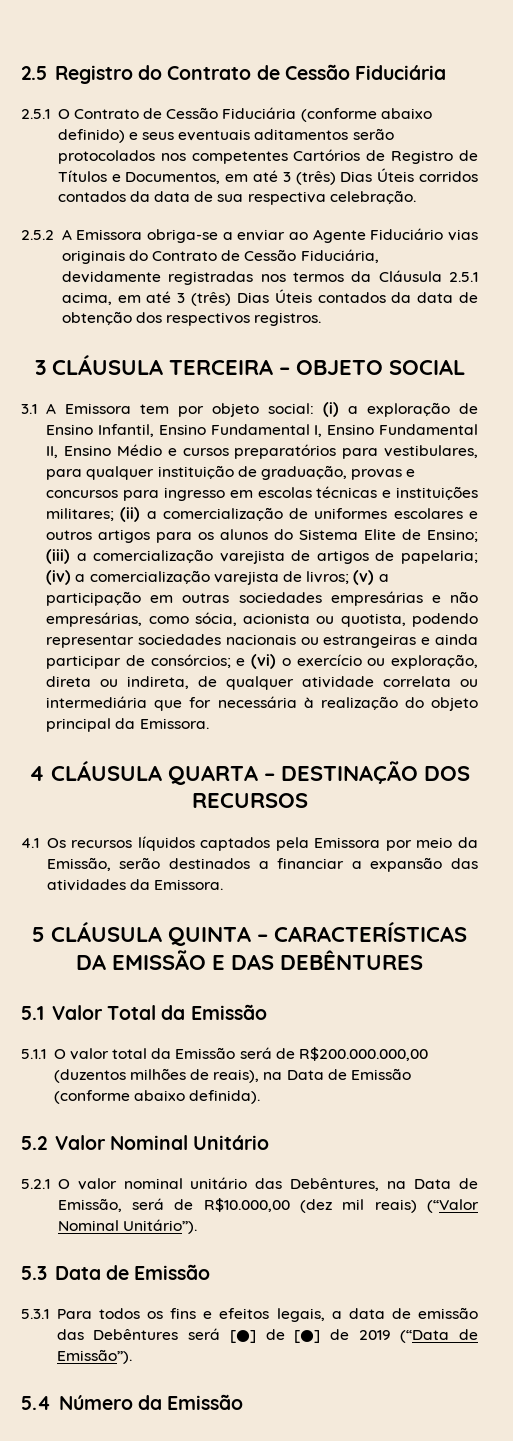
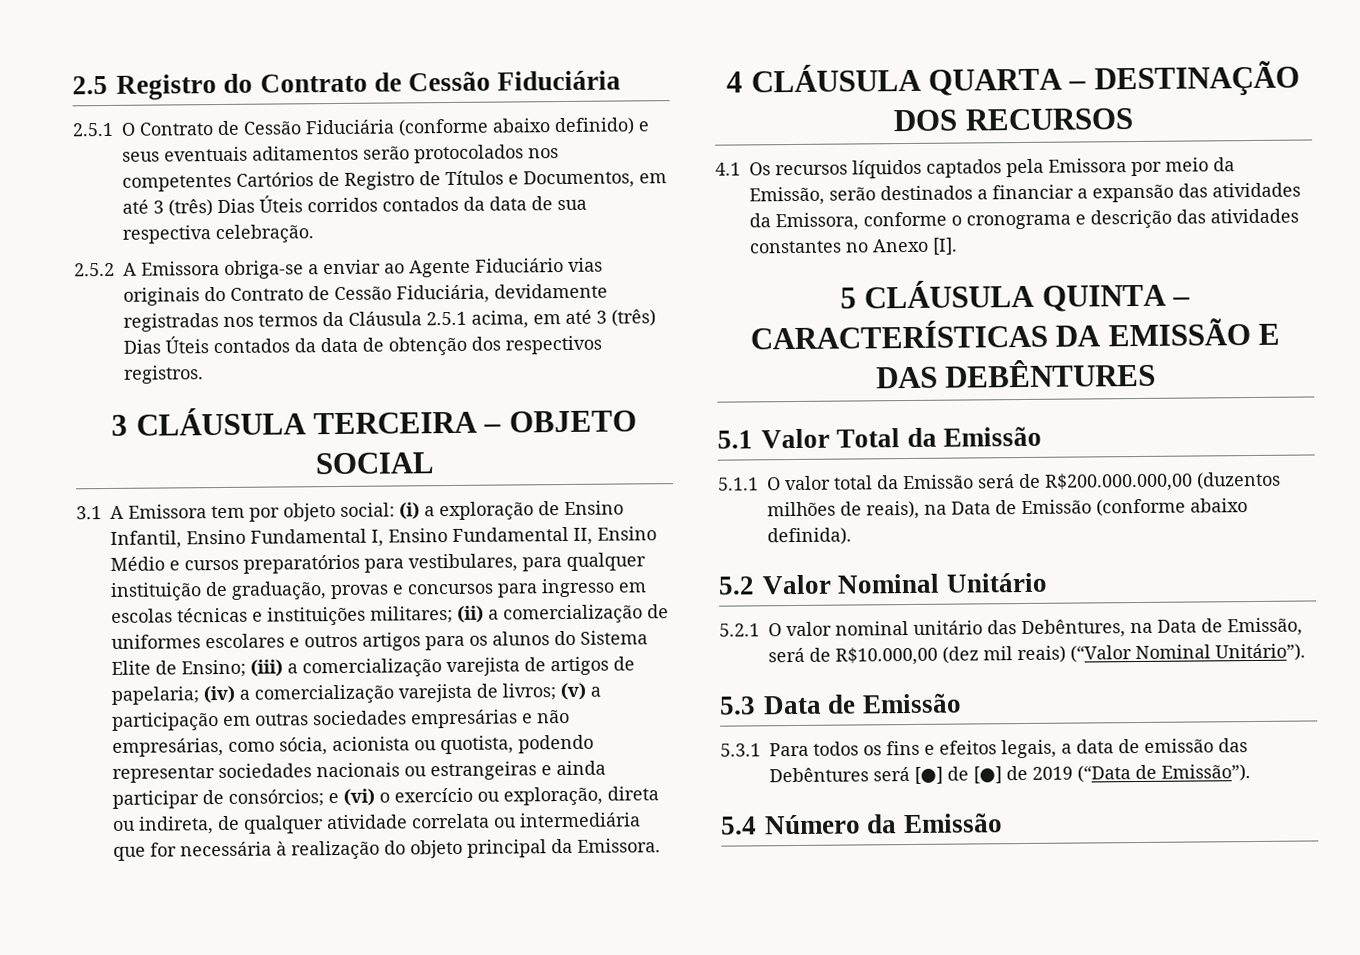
[154,879,224,890] Emissora. -> [775,208,1299,232] [749,237,958,255] Emissora, conforme o cronograma e descrição das atividades constantes no Anexo [I].

